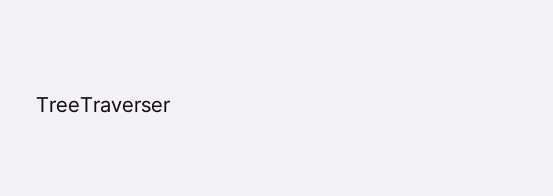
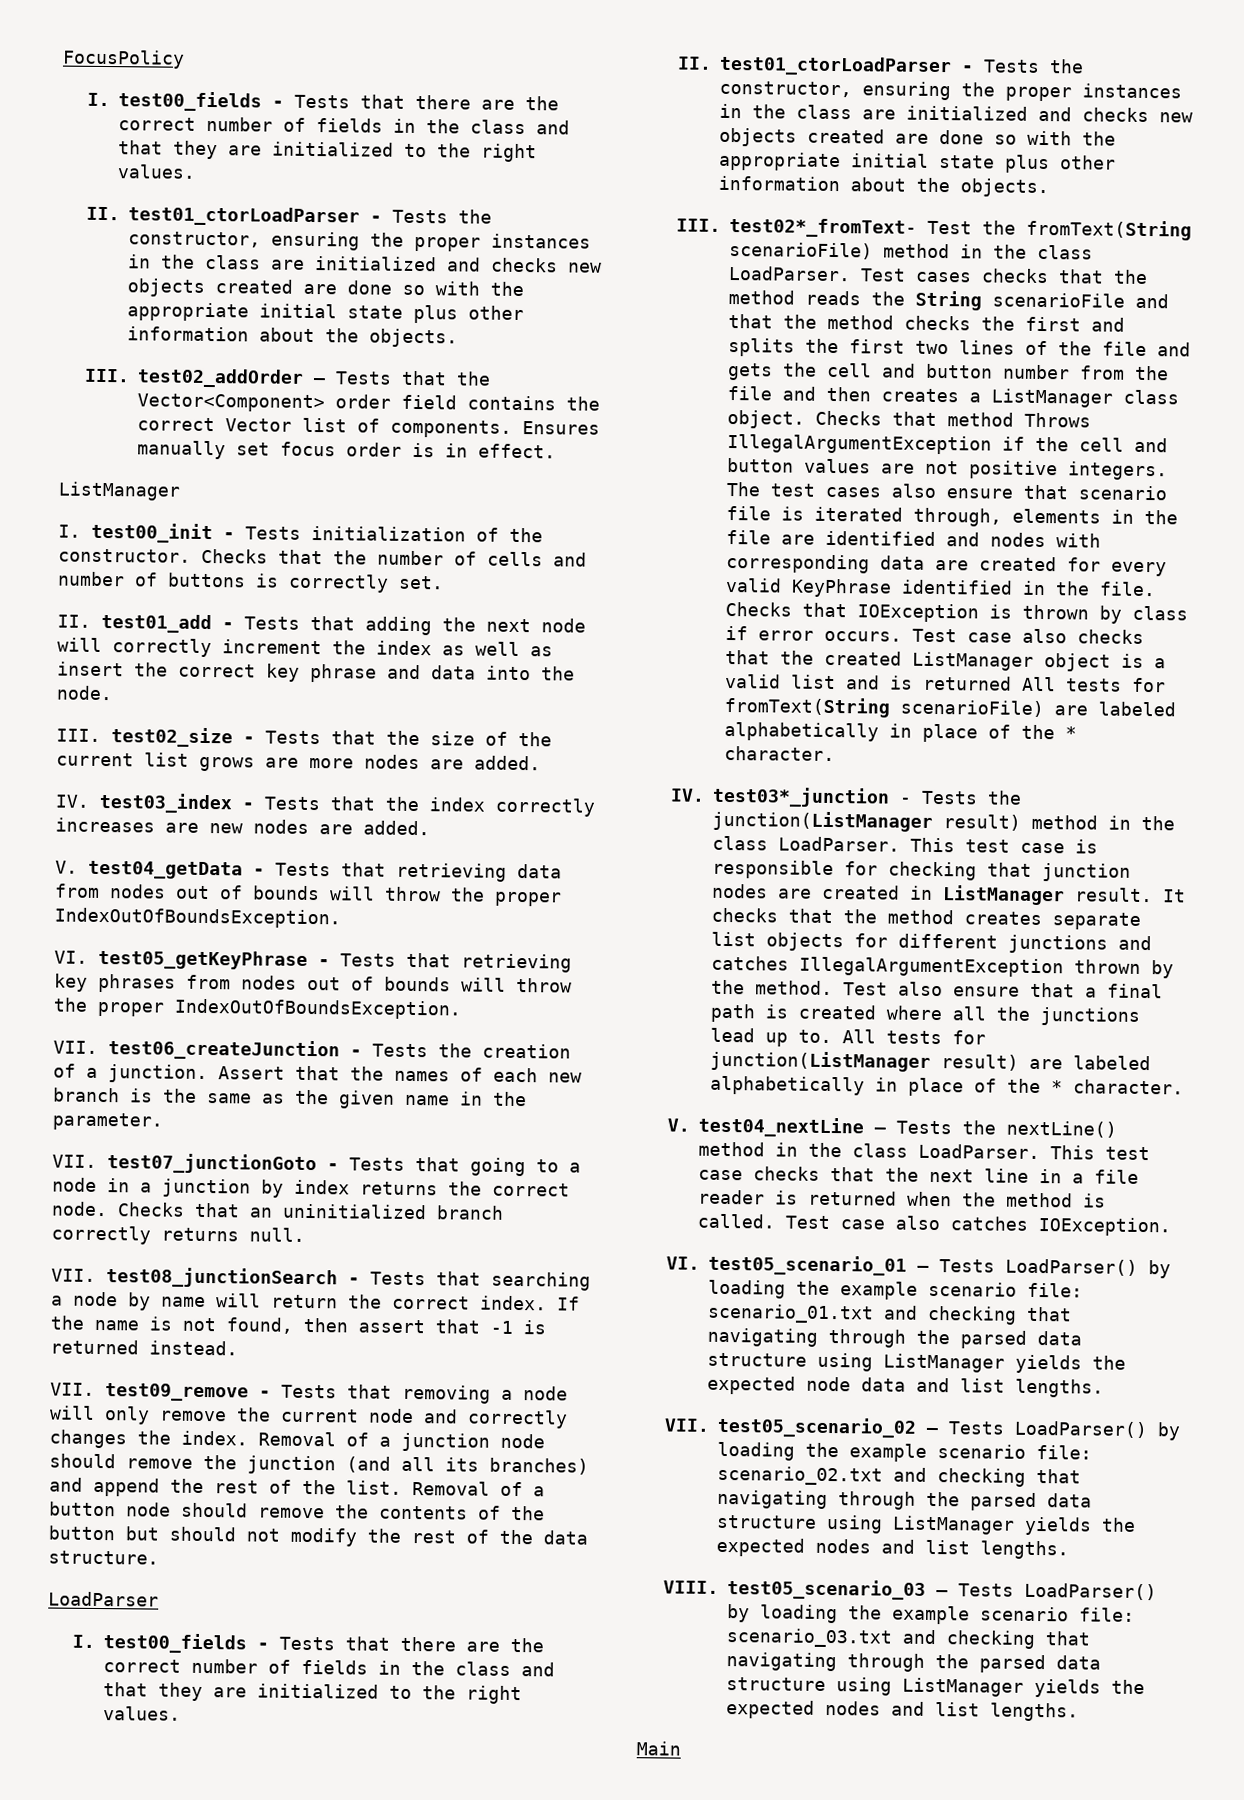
[36,97,171,113] TreeTraverser -> [62,49,185,69] [87,91,560,112] [118,116,571,135] [118,140,538,163] [117,164,197,179] [86,206,493,227] [128,231,592,252] [128,254,603,273] [127,278,525,297] [127,302,525,324] [127,326,459,348] [84,368,492,388] [137,393,601,413] [137,417,601,438] [137,440,557,460] [58,481,180,501] [58,522,543,544] [58,548,587,567] [57,571,444,593] [57,613,586,636] [57,637,553,658] [57,661,575,683] [56,685,113,701] [56,727,552,748] [56,752,541,772] [55,792,595,817] [55,817,430,836] [55,860,562,882] [54,883,562,907] [54,907,341,929] [54,949,572,973] [54,973,572,993] [53,997,462,1020] [53,1039,571,1061] [53,1063,582,1084] [53,1087,527,1109] [52,1112,163,1131] [52,1153,581,1177] [52,1177,570,1198] [51,1201,504,1220] [51,1225,305,1245] [51,1267,591,1291] [51,1291,580,1311] [50,1315,546,1335] [50,1339,238,1356] [50,1382,568,1404] [49,1405,568,1429] [49,1429,545,1452] [49,1453,589,1475] [49,1477,545,1497] [49,1501,545,1521] [48,1525,588,1547] [48,1550,159,1565] [48,1591,159,1607] [72,1633,545,1654] [103,1658,556,1677] [103,1682,523,1705] [103,1706,182,1721] [677,55,1085,77] [719,80,1183,102] [719,103,1194,123] [719,127,1117,147] [719,151,1117,174] [718,175,1050,198] [676,218,1193,241] [729,241,1094,260] [728,265,1149,285] [728,289,1170,311] [728,313,1126,332] [728,337,1192,357] [727,362,1170,381] [727,385,1180,408] [727,409,1092,429] [727,433,1169,455] [727,457,1169,481] [726,481,1168,501] [726,505,1179,527] [726,529,1102,548] [726,553,1168,577] [725,577,1157,598] [725,601,1189,624] [725,625,1145,645] [725,649,1167,672] [725,673,1167,693] [724,696,1177,718] [724,721,1078,743] [724,745,836,762] [670,786,1023,808] [712,810,1176,832] [712,835,1099,854] [712,859,1132,882] [712,883,1187,906] [711,907,1142,930] [711,931,1153,954] [711,955,1175,979] [711,979,1164,999] [710,1003,1141,1026] [710,1027,987,1047] [710,1050,1152,1072] [710,1075,1185,1097] [667,1116,1118,1138] [698,1141,1151,1161] [698,1166,1140,1184] [698,1189,1107,1208] [697,1213,1172,1237] [666,1254,1172,1279] [708,1279,1084,1300] [707,1303,1073,1325] [707,1327,1083,1349] [707,1352,1127,1374] [707,1375,1105,1398] [664,1416,1182,1441] [717,1441,1093,1462] [717,1465,1082,1487] [717,1489,1093,1512] [716,1514,1137,1536] [716,1537,1070,1560] [663,1579,1158,1601] [727,1604,1136,1625] [726,1628,1091,1650] [726,1652,1102,1674] [726,1677,1146,1698] [726,1700,1080,1722] [636,1741,681,1756] FocusPolicy // I. test00_fields - Tests that there are the correct number of fields in the class and that they are initialized to the right values. // II. test01_ctorLoadParser - Tests the constructor, ensuring the proper instances in the class are initialized and checks new objects created are done so with the appropriate initial state plus other information about the objects. // III. test02_addOrder – Tests that the Vector<Component> order field contains the correct Vector list of components. Ensures manually set focus order is in effect. // ListManager // I. test00_init - Tests initialization of the constructor. Checks that the number of cells and number of buttons is correctly set. // II. test01_add - Tests that adding the next node will correctly increment the index as well as insert the correct key phrase and data into the node. // III. test02_size - Tests that the size of the current list grows are more nodes are added. // IV. test03_index - Tests that the index correctly increases are new nodes are added. // V. test04_getData - Tests that retrieving data from nodes out of bounds will throw the proper IndexOutOfBoundsException. // VI. test05_getKeyPhrase - Tests that retrieving key phrases from nodes out of bounds will throw the proper IndexOutOfBoundsException. // VII. test06_createJunction - Tests the creation of a junction. Assert that the names of each new branch is the same as the given name in the parameter. // VII. test07_junctionGoto - Tests that going to a node in a junction by index returns the correct node. Checks that an uninitialized branch correctly returns null. // VII. test08_junctionSearch - Tests that searching a node by name will return the correct index. If the name is not found, then assert that -1 is returned instead. // VII. test09_remove - Tests that removing a node will only remove the current node and correctly changes the index. Removal of a junction node should remove the junction (and all its branches) and append the rest of the list. Removal of a button node should remove the contents of the button but should not modify the rest of the data structure. // LoadParser // I. test00_fields - Tests that there are the correct number of fields in the class and that they are initialized to the right values. // II. test01_ctorLoadParser - Tests the constructor, ensuring the proper instances in the class are initialized and checks new objects created are done so with the appropriate initial state plus other information about the objects. // III. test02*_fromText- Test the fromText(String scenarioFile) method in the class LoadParser. Test cases checks that the method reads the String scenarioFile and that the method checks the first and splits the first two lines of the file and gets the cell and button number from the file and then creates a ListManager class object. Checks that method Throws IllegalArgumentException if the cell and button values are not positive integers. The test cases also ensure that scenario file is iterated through, elements in the file are identified and nodes with corresponding data are created for every valid KeyPhrase identified in the file. Checks that IOException is thrown by class if error occurs. Test case also checks that the created ListManager object is a valid list and is returned All tests for fromText(String scenarioFile) are labeled alphabetically in place of the * character. // IV. test03*_junction - Tests the junction(ListManager result) method in the class LoadParser. This test case is responsible for checking that junction nodes are created in ListManager result. It checks that the method creates separate list objects for different junctions and catches IllegalArgumentException thrown by the method. Test also ensure that a final path is created where all the junctions lead up to. All tests for junction(ListManager result) are labeled alphabetically in place of the * character. // V. test04_nextLine – Tests the nextLine() method in the class LoadParser. This test case checks that the next line in a file reader is returned when the method is called. Test case also catches IOException. // VI. test05_scenario_01 – Tests LoadParser() by loading the example scenario file: scenario_01.txt and checking that navigating through the parsed data structure using ListManager yields the expected node data and list lengths. // VII. test05_scenario_02 – Tests LoadParser() by loading the example scenario file: scenario_02.txt and checking that navigating through the parsed data structure using ListManager yields the expected nodes and list lengths. // VIII. test05_scenario_03 – Tests LoadParser() by loading the example scenario file: scenario_03.txt and checking that navigating through the parsed data structure using ListManager yields the expected nodes and list lengths. // Main

